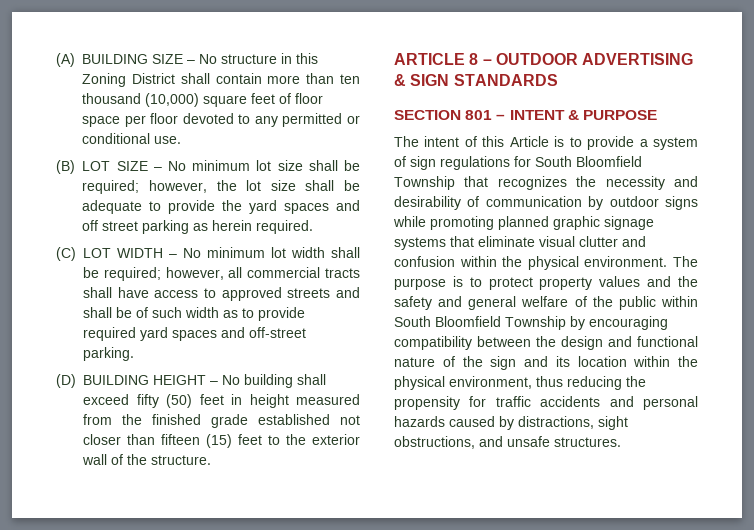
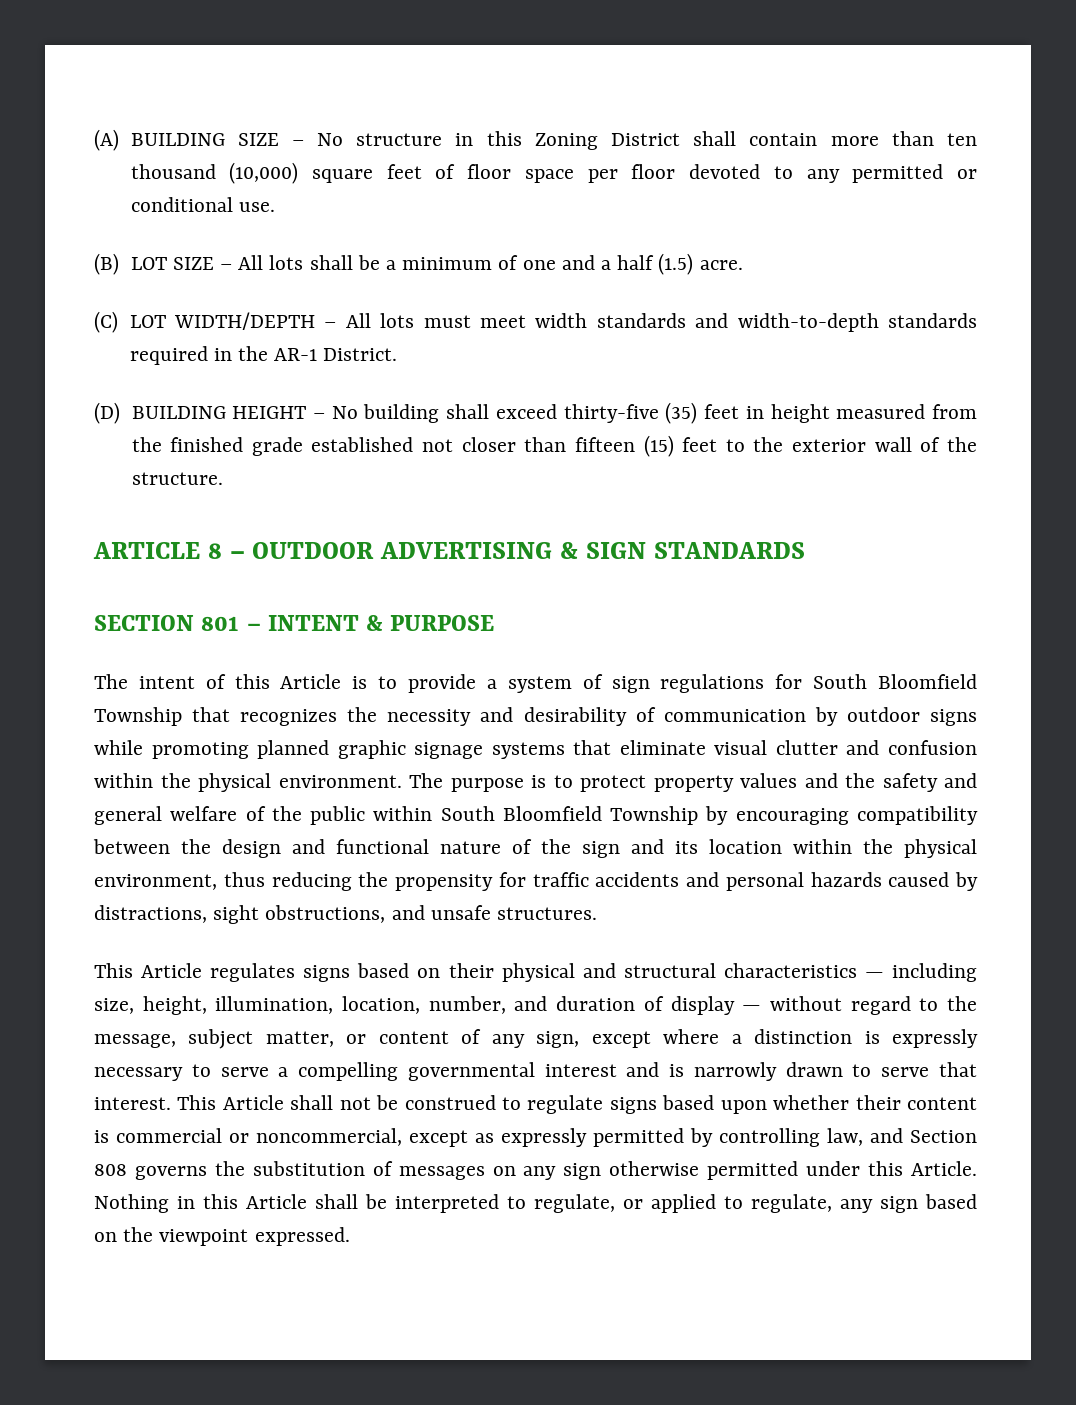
[167,160,361,171] [82,180,360,194] [82,200,360,214] [82,220,314,234] [56,247,360,261] [83,267,361,281] [83,287,360,301] [83,307,305,321] [83,327,306,341] [83,347,134,361] No minimum lot size shall be required; however, the lot size shall be adequate to provide the yard spaces and off street parking as herein required. // (C) LOT WIDTH – No minimum lot width shall be required; however, all commercial tracts shall have access to approved streets and shall be of such width as to provide required yard spaces and off-street parking. -> [238,253,743,275] [94,311,977,333] [129,346,398,365] All lots shall be a minimum of one and a half (1.5) acre. // (C) LOT WIDTH/DEPTH – All lots must meet width standards and width-to-depth standards required in the AR-1 District.
[136,394,192,408] fifty (50) -> [563,402,698,424] thirty-five (35)
(621, 442) none -> [94,963,977,982] [94,996,978,1015] [94,1029,978,1049] [94,1062,977,1081] [94,1095,978,1114] [94,1128,977,1147] [94,1161,977,1180] [94,1194,977,1213] [94,1227,350,1246] // This Article regulates signs based on their physical and structural characteristics — including size, height, illumination, location, number, and duration of display — without regard to the message, subject matter, or content of any sign, except where a distinction is expressly necessary to serve a compelling governmental interest and is narrowly drawn to serve that interest. This Article shall not be construed to regulate signs based upon whether their content is commercial or noncommercial, except as expressly permitted by controlling law, and Section 808 governs the substitution of messages on any sign otherwise permitted under this Article. Nothing in this Article shall be interpreted to regulate, or applied to regulate, any sign based on the viewpoint expressed.

